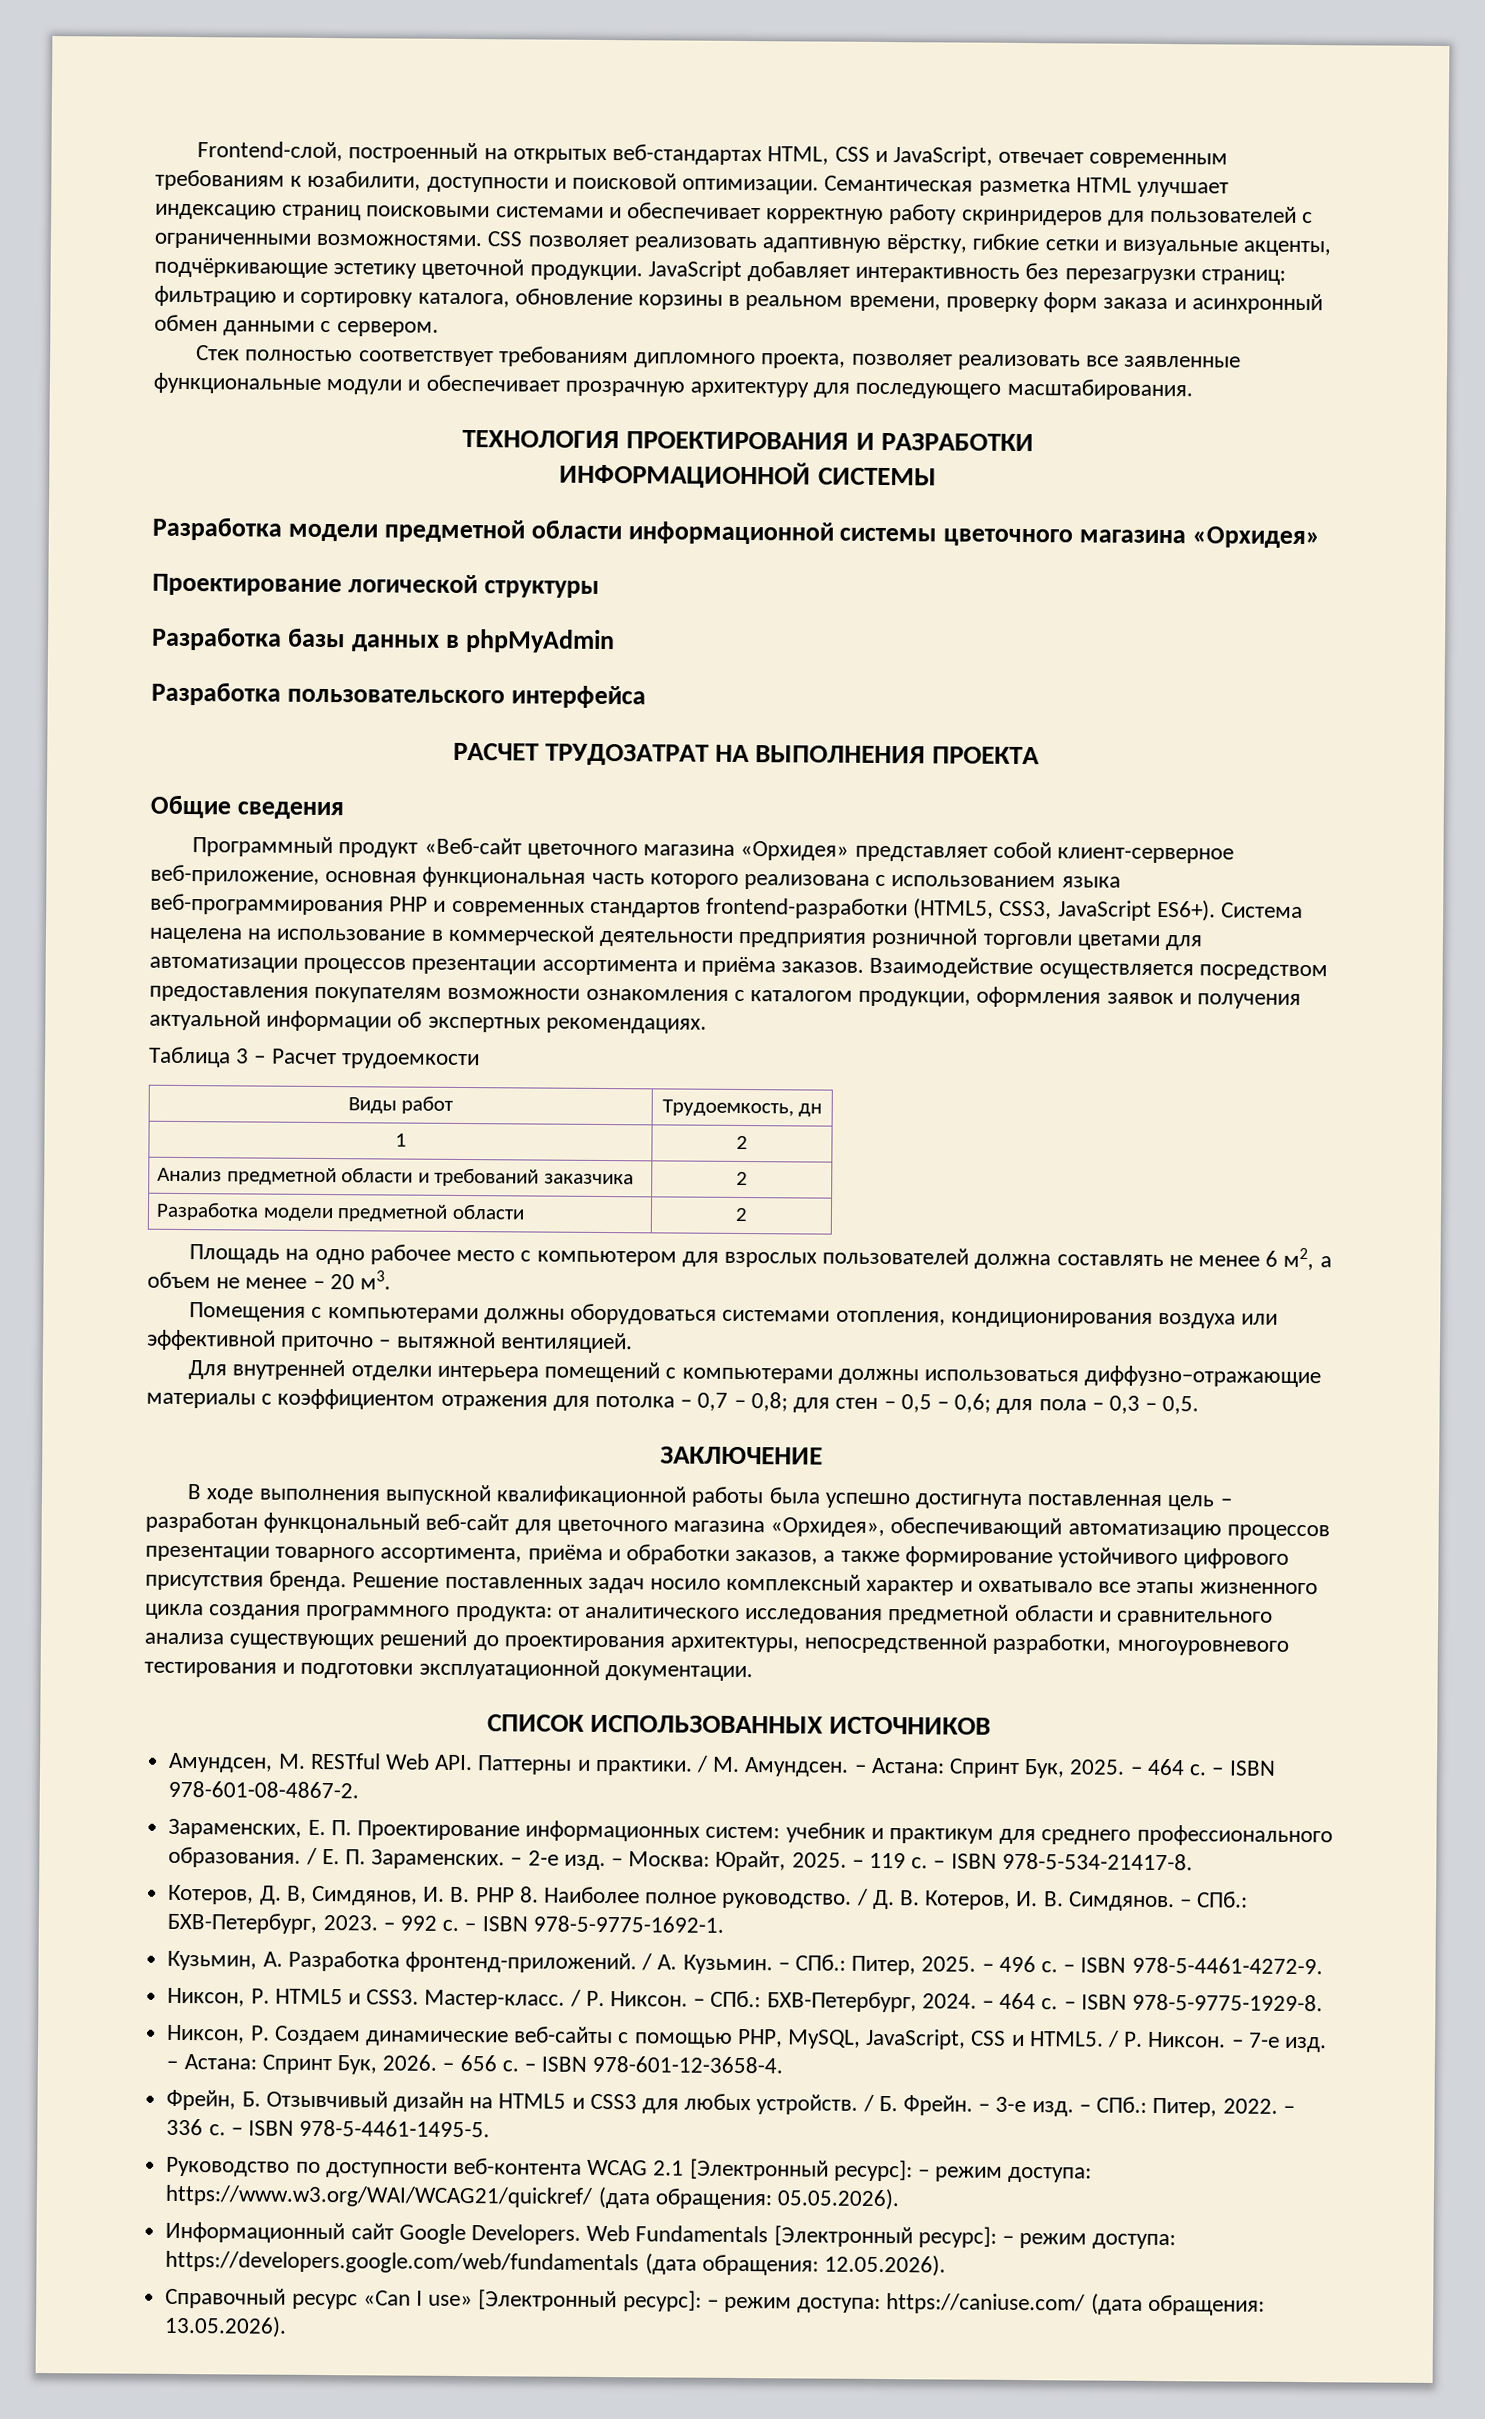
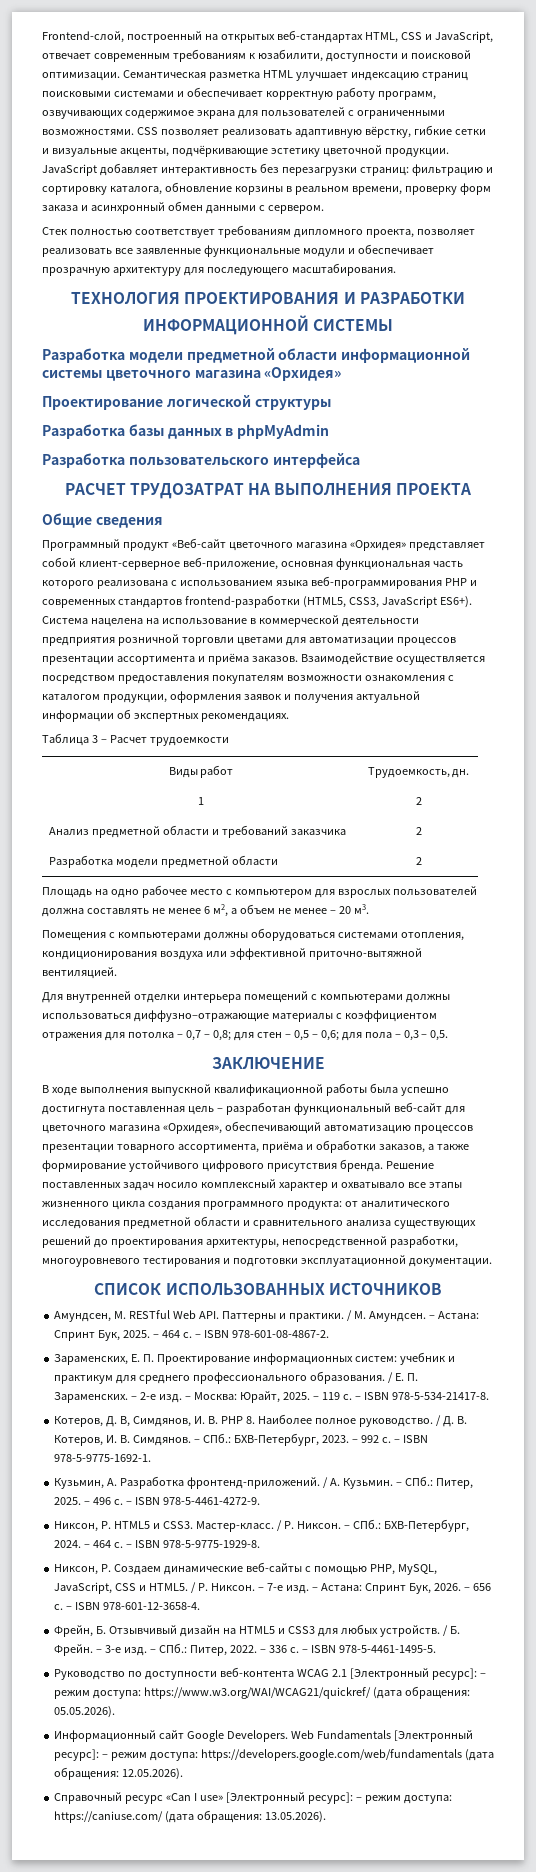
[961,209,1103,226] скринридеров -> [377,91,436,100] [42,110,235,119] программ, озвучивающих содержимое экрана
[798,1103,823,1117] дн -> [452,769,470,778] дн.
[280,1331,496,1352] приточно – вытяжной -> [308,948,422,960] приточно-вытяжной
[263,1512,421,1534] функцональный -> [293,1103,391,1115] функциональный

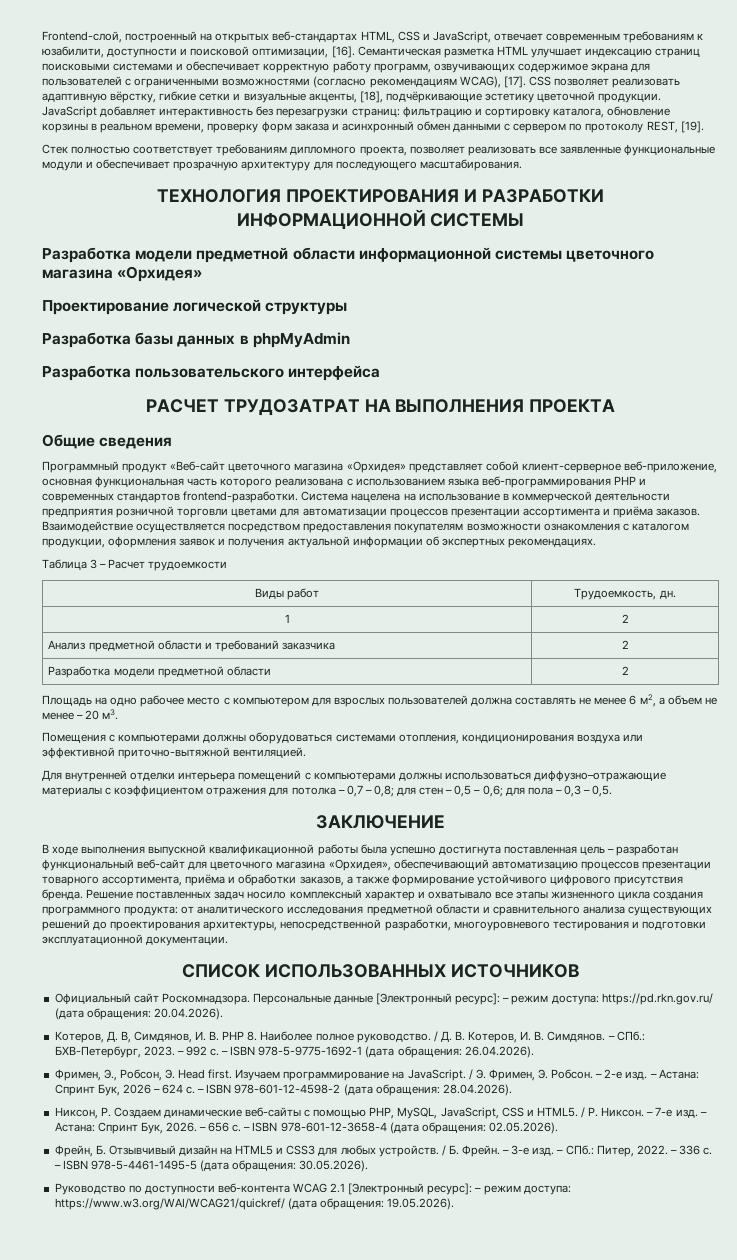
[42,72,120,81] оптимизации. -> [252,46,355,58] оптимизации, [16].
[42,129,134,135] возможностями. -> [222,76,526,88] возможностями (согласно рекомендациям WCAG), [17].
(169, 152) none -> [359,91,383,103] [18],
[267,205,324,214] сервером. -> [513,121,704,133] сервером по протоколу REST, [19].
[184,595,472,608] frontend-разработки (HTML5, CSS3, JavaScript ES6+). -> [183,491,299,503] frontend-разработки.
[54,1310,479,1322] [54,1330,329,1341] [54,1352,455,1365] [54,1371,418,1384] [54,1391,489,1403] Амундсен, М. RESTful Web API. Паттерны и практики. / М. Амундсен. – Астана: Спринт Бук, 2025. – 464 с. – ISBN 978-601-08-4867-2. // Зараменских, Е. П. Проектирование информационных систем: учебник и практикум для среднего профессионального образования. / Е. П. Зараменских. – 2-е изд. – Москва: Юрайт, 2025. – 119 с. – ISBN 978-5-534-21417-8. -> [54,993,713,1005] [54,1008,223,1020] Официальный сайт Роскомнадзора. Персональные данные [Электронный ресурс]: – режим доступа: https://pd.rkn.gov.ru/ (дата обращения: 20.04.2026).
[54,1454,152,1462] [54,1476,473,1489] [54,1497,260,1505] [54,1519,469,1532] [54,1540,260,1548] 978-5-9775-1692-1. // Кузьмин, А. Разработка фронтенд-приложений. / А. Кузьмин. – СПб.: Питер, 2025. – 496 с. – ISBN 978-5-4461-4272-9. // Никсон, Р. HTML5 и CSS3. Мастер-класс. / Р. Никсон. – СПб.: БХВ-Петербург, 2024. – 464 с. – ISBN 978-5-9775-1929-8. -> [258,1046,534,1058] [54,1069,699,1081] [54,1084,512,1096] 978-5-9775-1692-1 (дата обращения: 26.04.2026). // Фримен, Э., Робсон, Э. Head first. Изучаем программирование на JavaScript. / Э. Фримен, Э. Робсон. – 2-е изд. – Астана: Спринт Бук, 2026 – 624 с. – ISBN 978-601-12-4598-2 (дата обращения: 28.04.2026).
[103,1602,201,1610] 978-601-12-3658-4. -> [280,1122,558,1134] 978-601-12-3658-4 (дата обращения: 02.05.2026).
[338,1645,436,1653] 978-5-4461-1495-5. -> [90,1160,369,1172] 978-5-4461-1495-5 (дата обращения: 30.05.2026).
[54,1706,116,1718] [54,1730,473,1742] [54,1749,494,1761] [54,1767,184,1780] [54,1792,452,1804] [54,1810,327,1823] 05.05.2026). // Информационный сайт Google Developers. Web Fundamentals [Электронный ресурс]: – режим доступа: https://developers.google.com/web/fundamentals (дата обращения: 12.05.2026). // Справочный ресурс «Can I use» [Электронный ресурс]: – режим доступа: https://caniuse.com/ (дата обращения: 13.05.2026). -> [386,1198,454,1210] 19.05.2026).

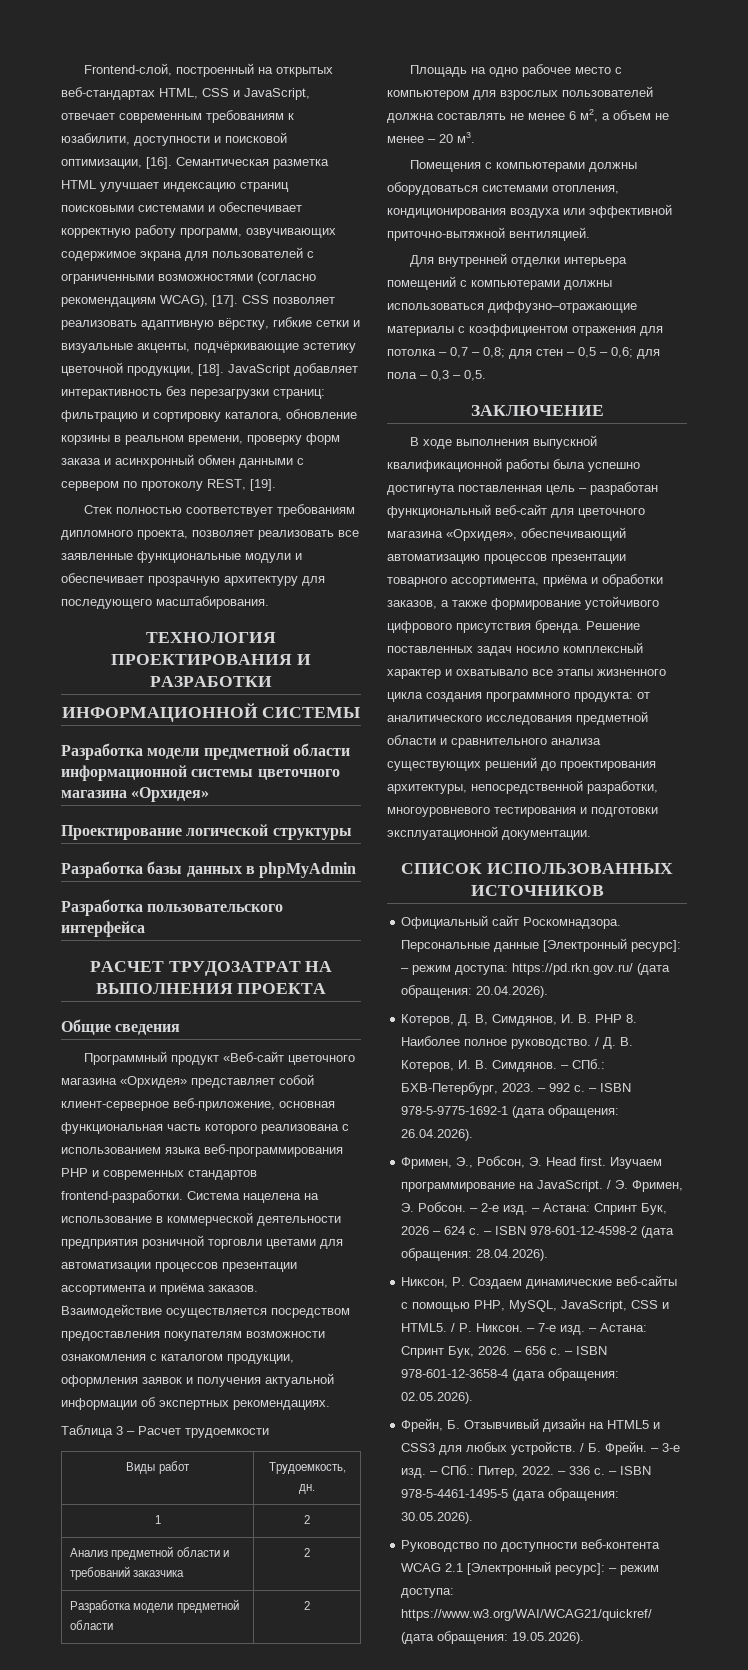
[359,91,383,103] [18], -> (190, 348) none
[598,93,662,103] продукции. -> [127,364,224,376] продукции, [18].

